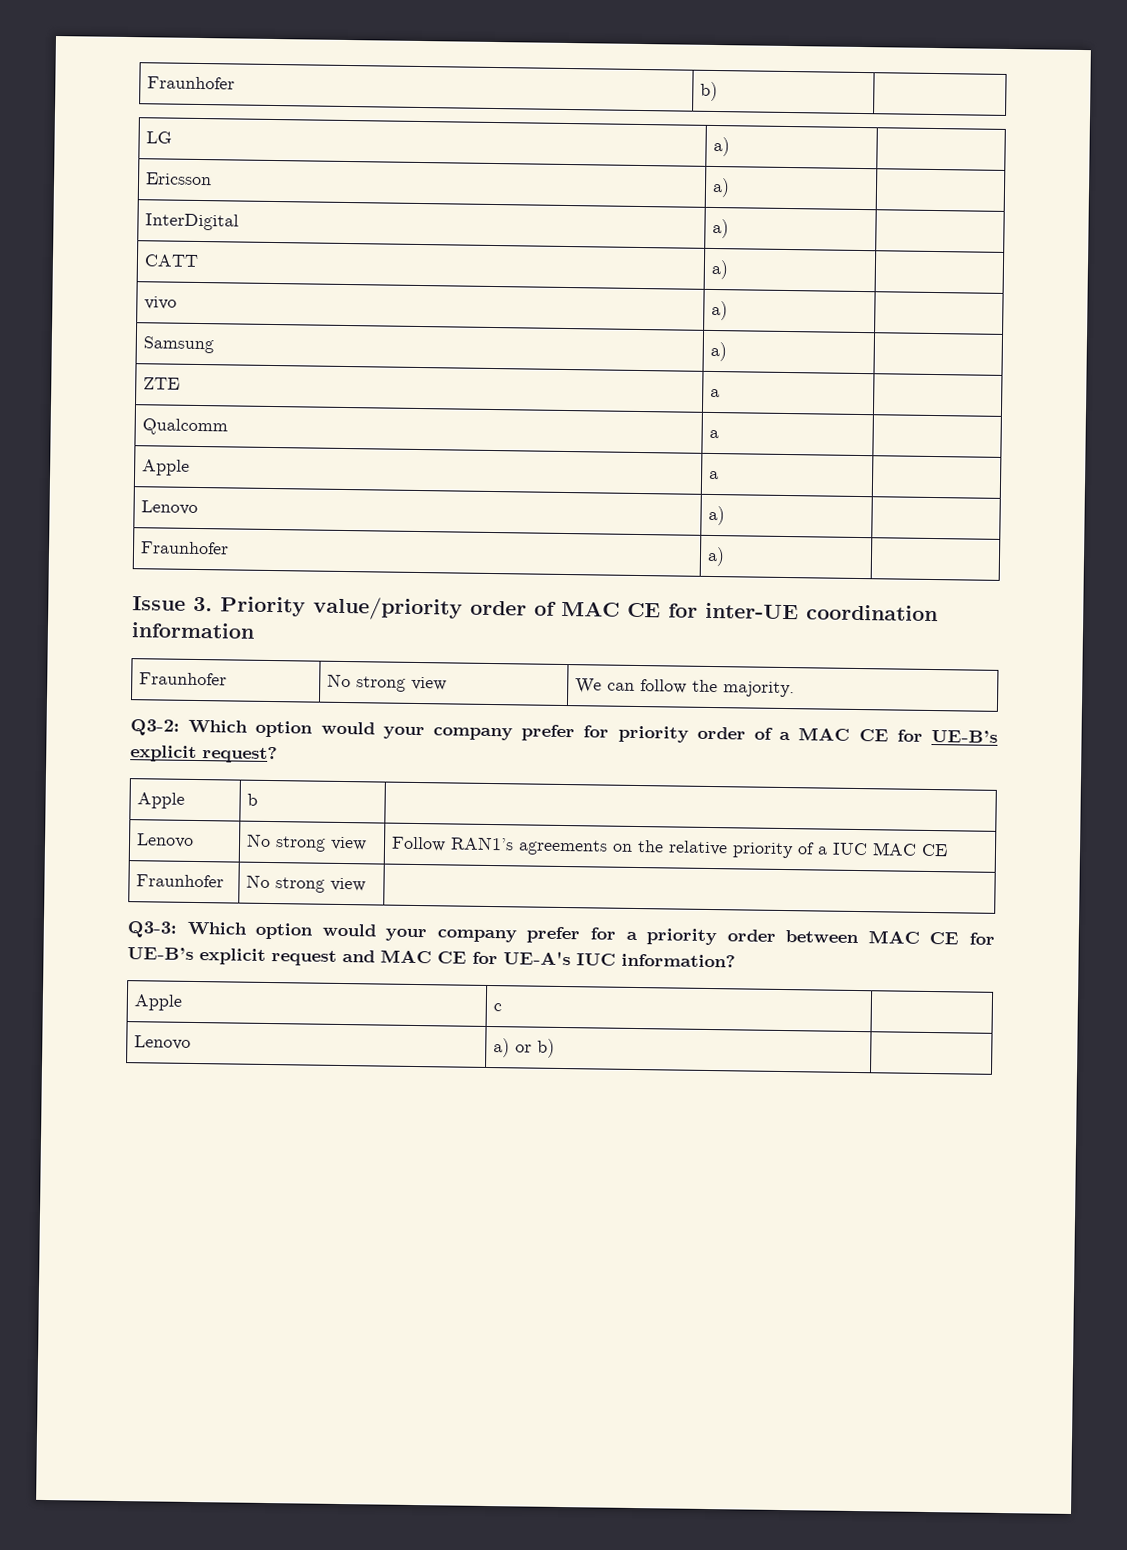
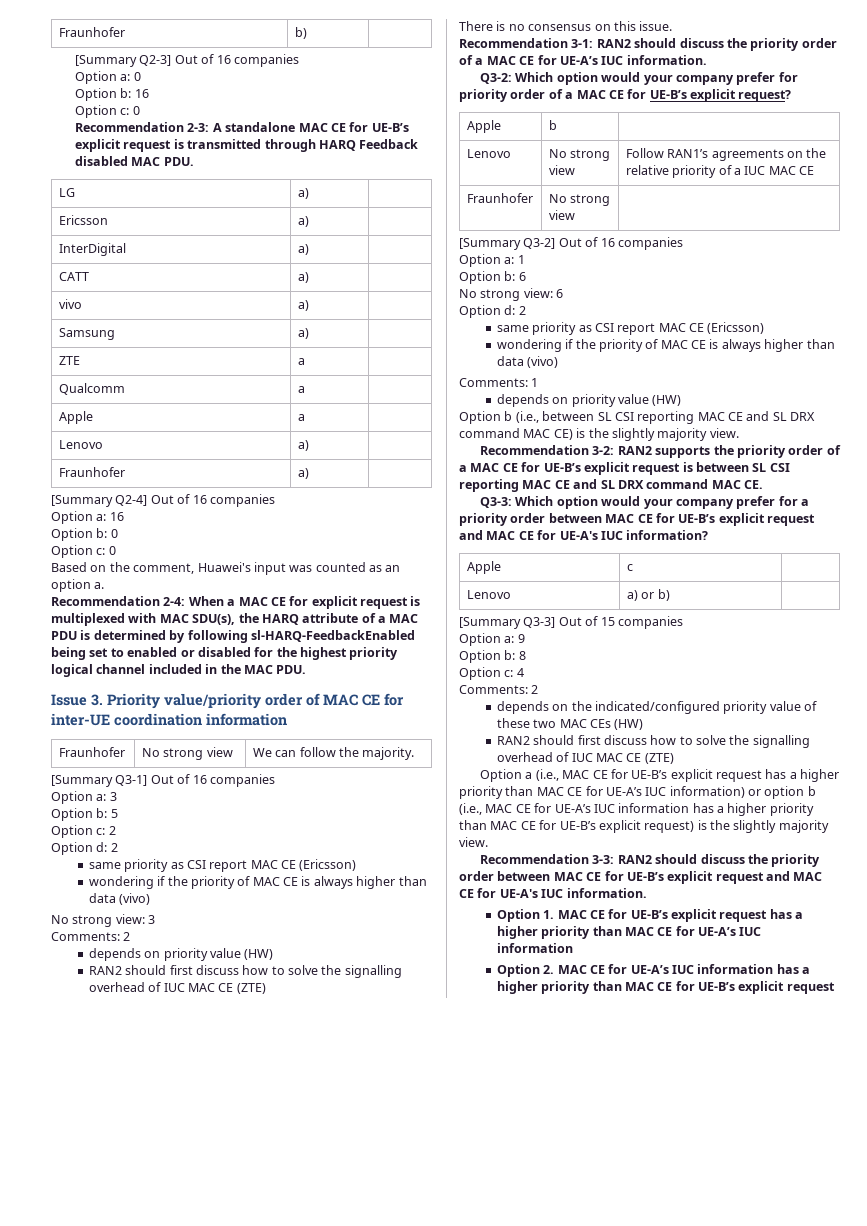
(718, 91) none -> [75,54,299,67] [75,71,141,84] [75,88,149,101] [75,105,140,118] [75,122,409,132] [75,139,419,152] [75,156,194,166] // [Summary Q2-3] Out of 16 companies // Option a: 0 // Option b: 16 // Option c: 0 // Recommendation 2-3: A standalone MAC CE for UE-B’s explicit request is transmitted through HARQ Feedback disabled MAC PDU.
(725, 556) none -> [51,494,275,507] [51,511,124,524] [51,528,118,541] [51,545,116,558] [51,562,401,575] [51,579,105,592] [51,596,421,609] [51,613,419,626] [51,630,415,643] [51,647,399,660] [51,664,307,677] // [Summary Q2-4] Out of 16 companies // Option a: 16 // Option b: 0 // Option c: 0 // Based on the comment, Huawei's input was counted as an option a. // Recommendation 2-4: When a MAC CE for explicit request is multiplexed with MAC SDU(s), the HARQ attribute of a MAC PDU is determined by following sl-HARQ-FeedbackEnabled being set to enabled or disabled for the highest priority logical channel included in the MAC PDU.
(795, 689) none -> [51,774,275,787] [51,791,117,804] [51,808,118,821] [51,825,116,838] [51,842,118,855] [88,859,357,872] [88,876,427,889] [88,893,151,905] [51,914,156,927] [51,932,131,941] [88,948,274,961] [88,965,402,978] [88,982,266,994] [459,21,673,31] [459,38,837,51] [459,55,707,65] // [Summary Q3-1] Out of 16 companies // Option a: 3 // Option b: 5 // Option c: 2 // Option d: 2 // same priority as CSI report MAC CE (Ericsson) // wondering if the priority of MAC CE is always higher than data (vivo) // No strong view: 3 // Comments: 2 // depends on priority value (HW) // RAN2 should first discuss how to solve the signalling overhead of IUC MAC CE (ZTE) // There is no consensus on this issue. // Recommendation 3-1: RAN2 should discuss the priority order of a MAC CE for UE-A’s IUC information.
(366, 884) none -> [459,237,683,250] [459,254,525,267] [459,271,526,284] [459,288,564,301] [459,305,526,318] [496,322,765,335] [496,339,835,352] [496,356,559,368] [459,378,539,387] [496,394,682,407] [459,411,816,424] [459,428,739,441] [480,445,841,458] [459,462,790,475] [459,479,763,492] // [Summary Q3-2] Out of 16 companies // Option a: 1 // Option b: 6 // No strong view: 6 // Option d: 2 // same priority as CSI report MAC CE (Ericsson) // wondering if the priority of MAC CE is always higher than data (vivo) // Comments: 1 // depends on priority value (HW) // Option b (i.e., between SL CSI reporting MAC CE and SL DRX command MAC CE) is the slightly majority view. // Recommendation 3-2: RAN2 supports the priority order of a MAC CE for UE-B’s explicit request is between SL CSI reporting MAC CE and SL DRX command MAC CE.
(555, 1048) none -> [459,616,683,629] [459,633,525,646] [459,650,526,663] [459,667,524,680] [459,685,539,694] [496,701,818,714] [496,718,644,730] [496,735,810,748] [496,752,674,764] [480,769,840,782] [459,786,816,799] [459,803,814,816] [459,820,829,833] [459,837,488,847] [480,854,821,867] [459,871,823,884] [459,888,647,898] [496,909,804,922] [496,926,762,939] [496,943,573,953] [496,964,811,977] [496,981,835,994] // [Summary Q3-3] Out of 15 companies // Option a: 9 // Option b: 8 // Option c: 4 // Comments: 2 // depends on the indicated/configured priority value of these two MAC CEs (HW) // RAN2 should first discuss how to solve the signalling overhead of IUC MAC CE (ZTE) // Option a (i.e., MAC CE for UE-B’s explicit request has a higher priority than MAC CE for UE-A’s IUC information) or option b (i.e., MAC CE for UE-A’s IUC information has a higher priority than MAC CE for UE-B’s explicit request) is the slightly majority view. // Recommendation 3-3: RAN2 should discuss the priority order between MAC CE for UE-B’s explicit request and MAC CE for UE-A's IUC information. // Option 1. MAC CE for UE-B’s explicit request has a higher priority than MAC CE for UE-A’s IUC information // Option 2. MAC CE for UE-A’s IUC information has a higher priority than MAC CE for UE-B’s explicit request

